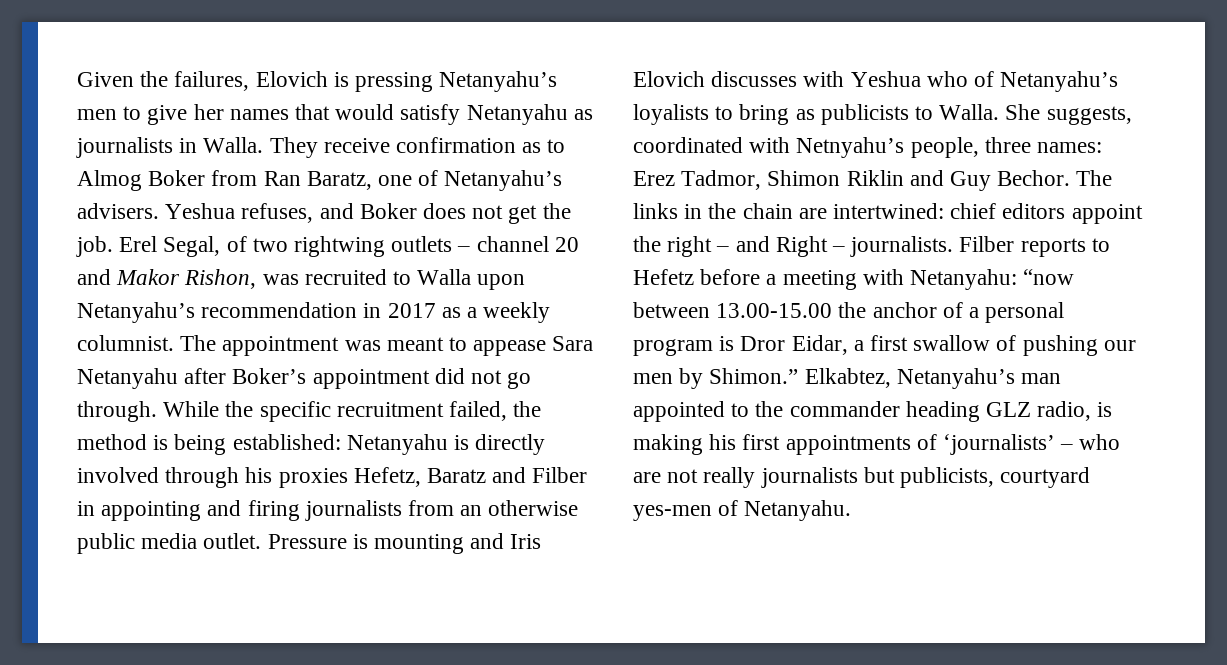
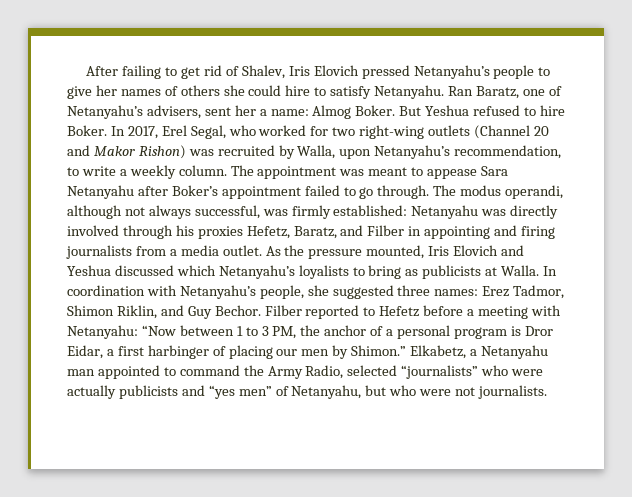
[77,71,558,92] [77,104,593,125] [76,137,566,158] [77,170,258,191] Given the failures, Elovich is pressing Netanyahu’s men to give her names that would satisfy Netanyahu as journalists in Walla. They receive confirmation as to Almog Boker from -> [86,65,551,79] [67,85,445,99] After failing to get rid of Shalev, Iris Elovich pressed Netanyahu’s people to give her names of others she could hire to satisfy Netanyahu.
[77,203,571,224] [76,236,549,257] advisers. Yeshua refuses, and Boker does not get the job. Erel Segal, of two rightwing outlets – channel -> [146,105,565,119] [67,125,531,139] advisers, sent her a name: Almog Boker. But Yeshua refused to hire Boker. In 2017, Erel Segal, who worked for two right-wing outlets (Channel
[184,269,257,289] Rishon, -> [138,145,186,159] Rishon)
[393,269,526,290] [77,302,461,323] to Walla upon Netanyahu’s recommendation in 2017 as -> [278,145,562,159] [67,166,116,176] by Walla, upon Netanyahu’s recommendation, to write
[77,335,174,351] columnist. -> [178,165,227,176] column.
[434,368,532,389] [77,401,542,422] [77,434,227,455] did not go through. While the specific recruitment failed, the method is being -> [304,185,564,199] [67,205,331,219] failed to go through. The modus operandi, although not always successful, was firmly
[454,435,470,450] is -> [481,209,507,216] was
[427,468,487,483] Baratz -> [293,226,337,239] Baratz,
[460,500,579,516] [77,533,542,554] [633,71,995,87] an otherwise public media outlet. Pressure is mounting and Iris Elovich discusses with Yeshua who of -> [169,245,525,259] [67,265,216,276] a media outlet. As the pressure mounted, Iris Elovich and Yeshua discussed which
[915,104,1132,125] [633,137,979,158] to Walla. She suggests, coordinated with Netnyahu’s people, -> [485,265,558,276] [67,285,394,299] at Walla. In coordination with Netanyahu’s people, she suggested
[846,170,904,186] Riklin -> [116,305,157,319] Riklin,
[1076,170,1113,186] [633,203,1143,224] [633,236,1086,257] The links in the chain are intertwined: chief editors appoint the right – and Right – journalists. Filber reports -> [264,305,360,319] Filber reported
[1023,269,1075,285] [633,302,833,318] “now between 13.00-15.00 -> [141,325,297,339] “Now between 1 to 3 PM,
[913,335,1098,356] swallow of pushing -> [147,345,273,359] harbinger of placing
[804,368,1062,389] [633,401,1113,422] [633,434,1121,455] [633,467,1091,488] [633,500,852,521] Elkabtez, Netanyahu’s man appointed to the commander heading GLZ radio, is making his first appointments of ‘journalists’ – who are not really journalists but publicists, courtyard yes-men of Netanyahu. -> [410,345,548,359] [67,365,544,379] [67,385,548,399] Elkabetz, a Netanyahu man appointed to command the Army Radio, selected “journalists” who were actually publicists and “yes men” of Netanyahu, but who were not journalists.

